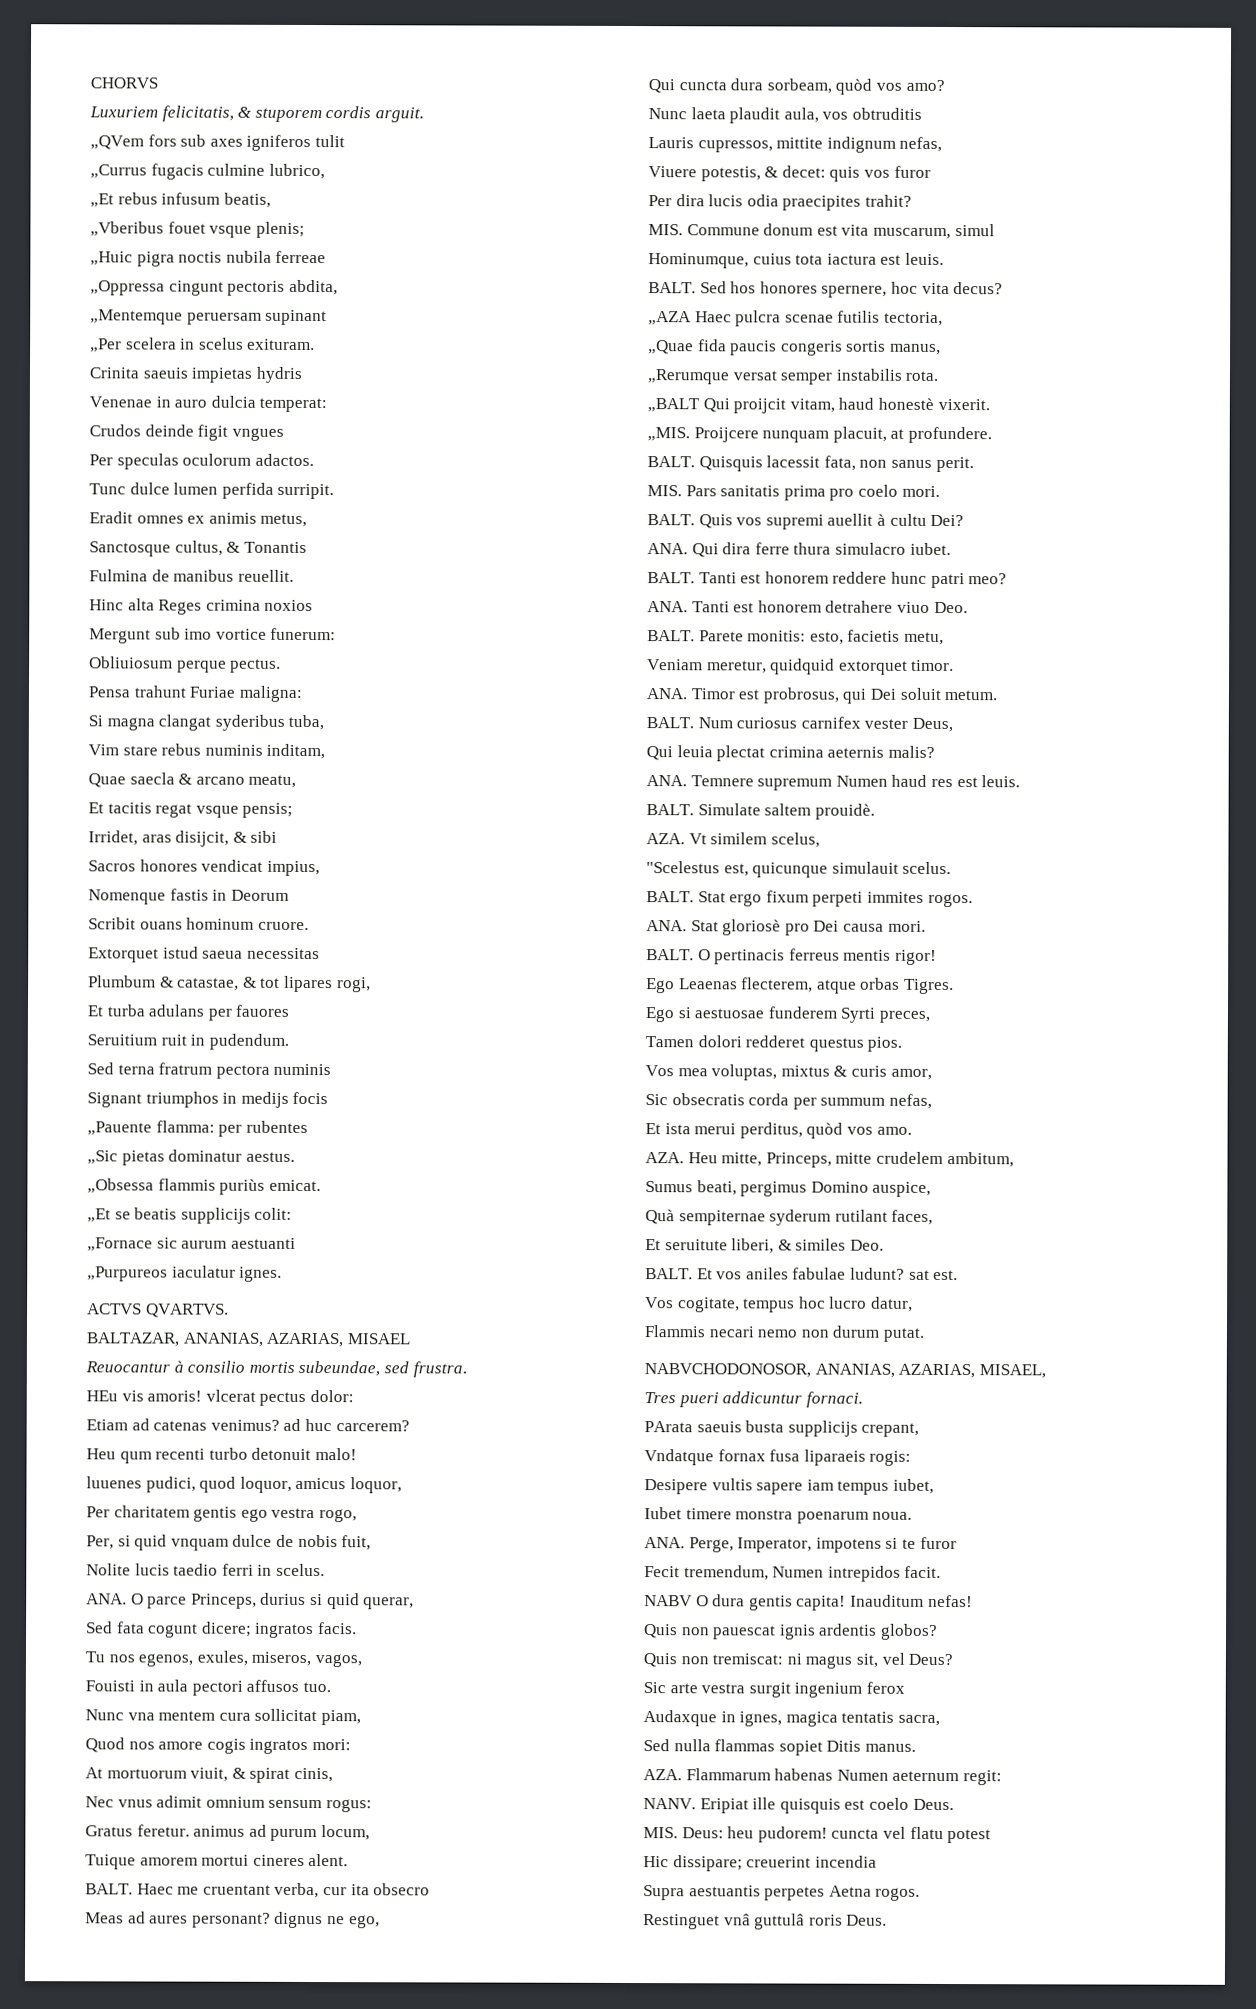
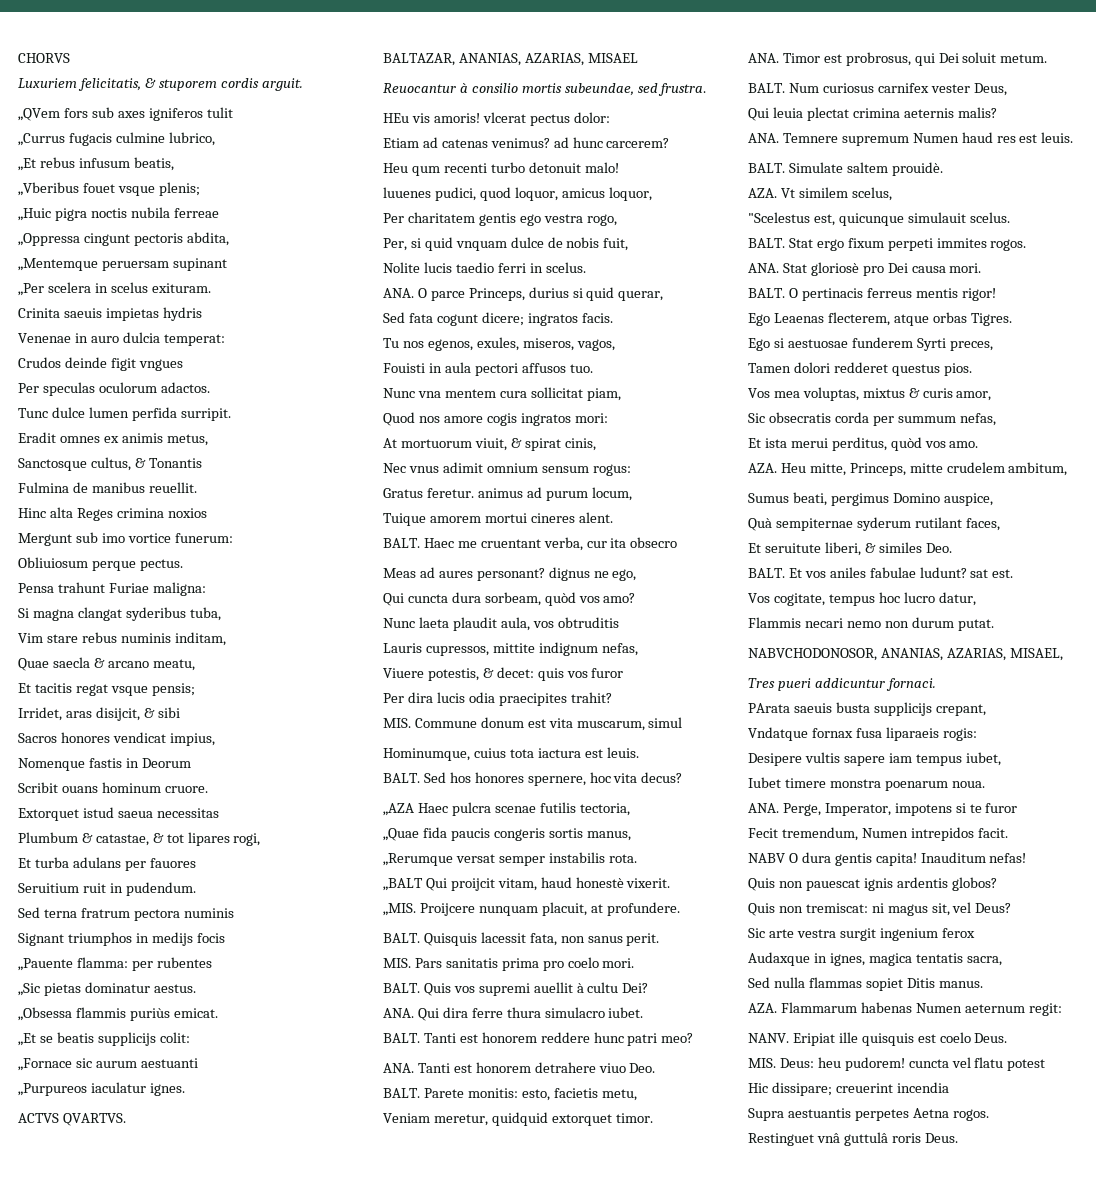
[304,1418,332,1432] huc -> [572,137,603,148] hunc

